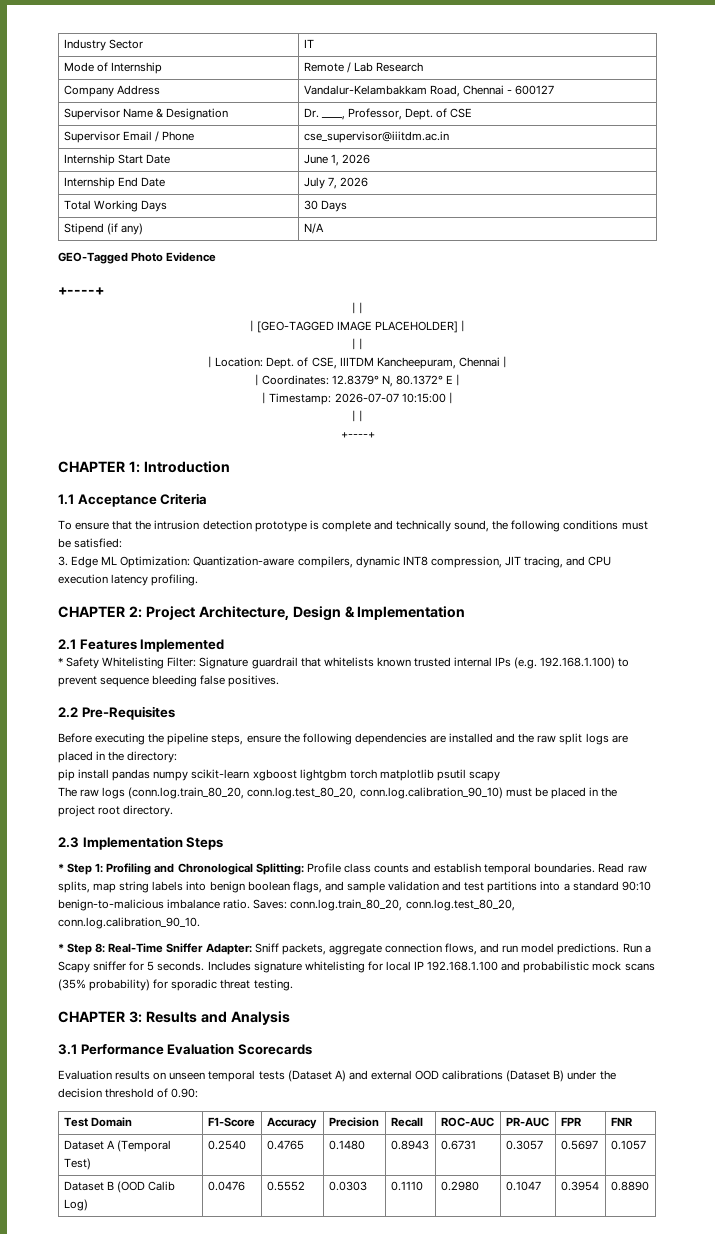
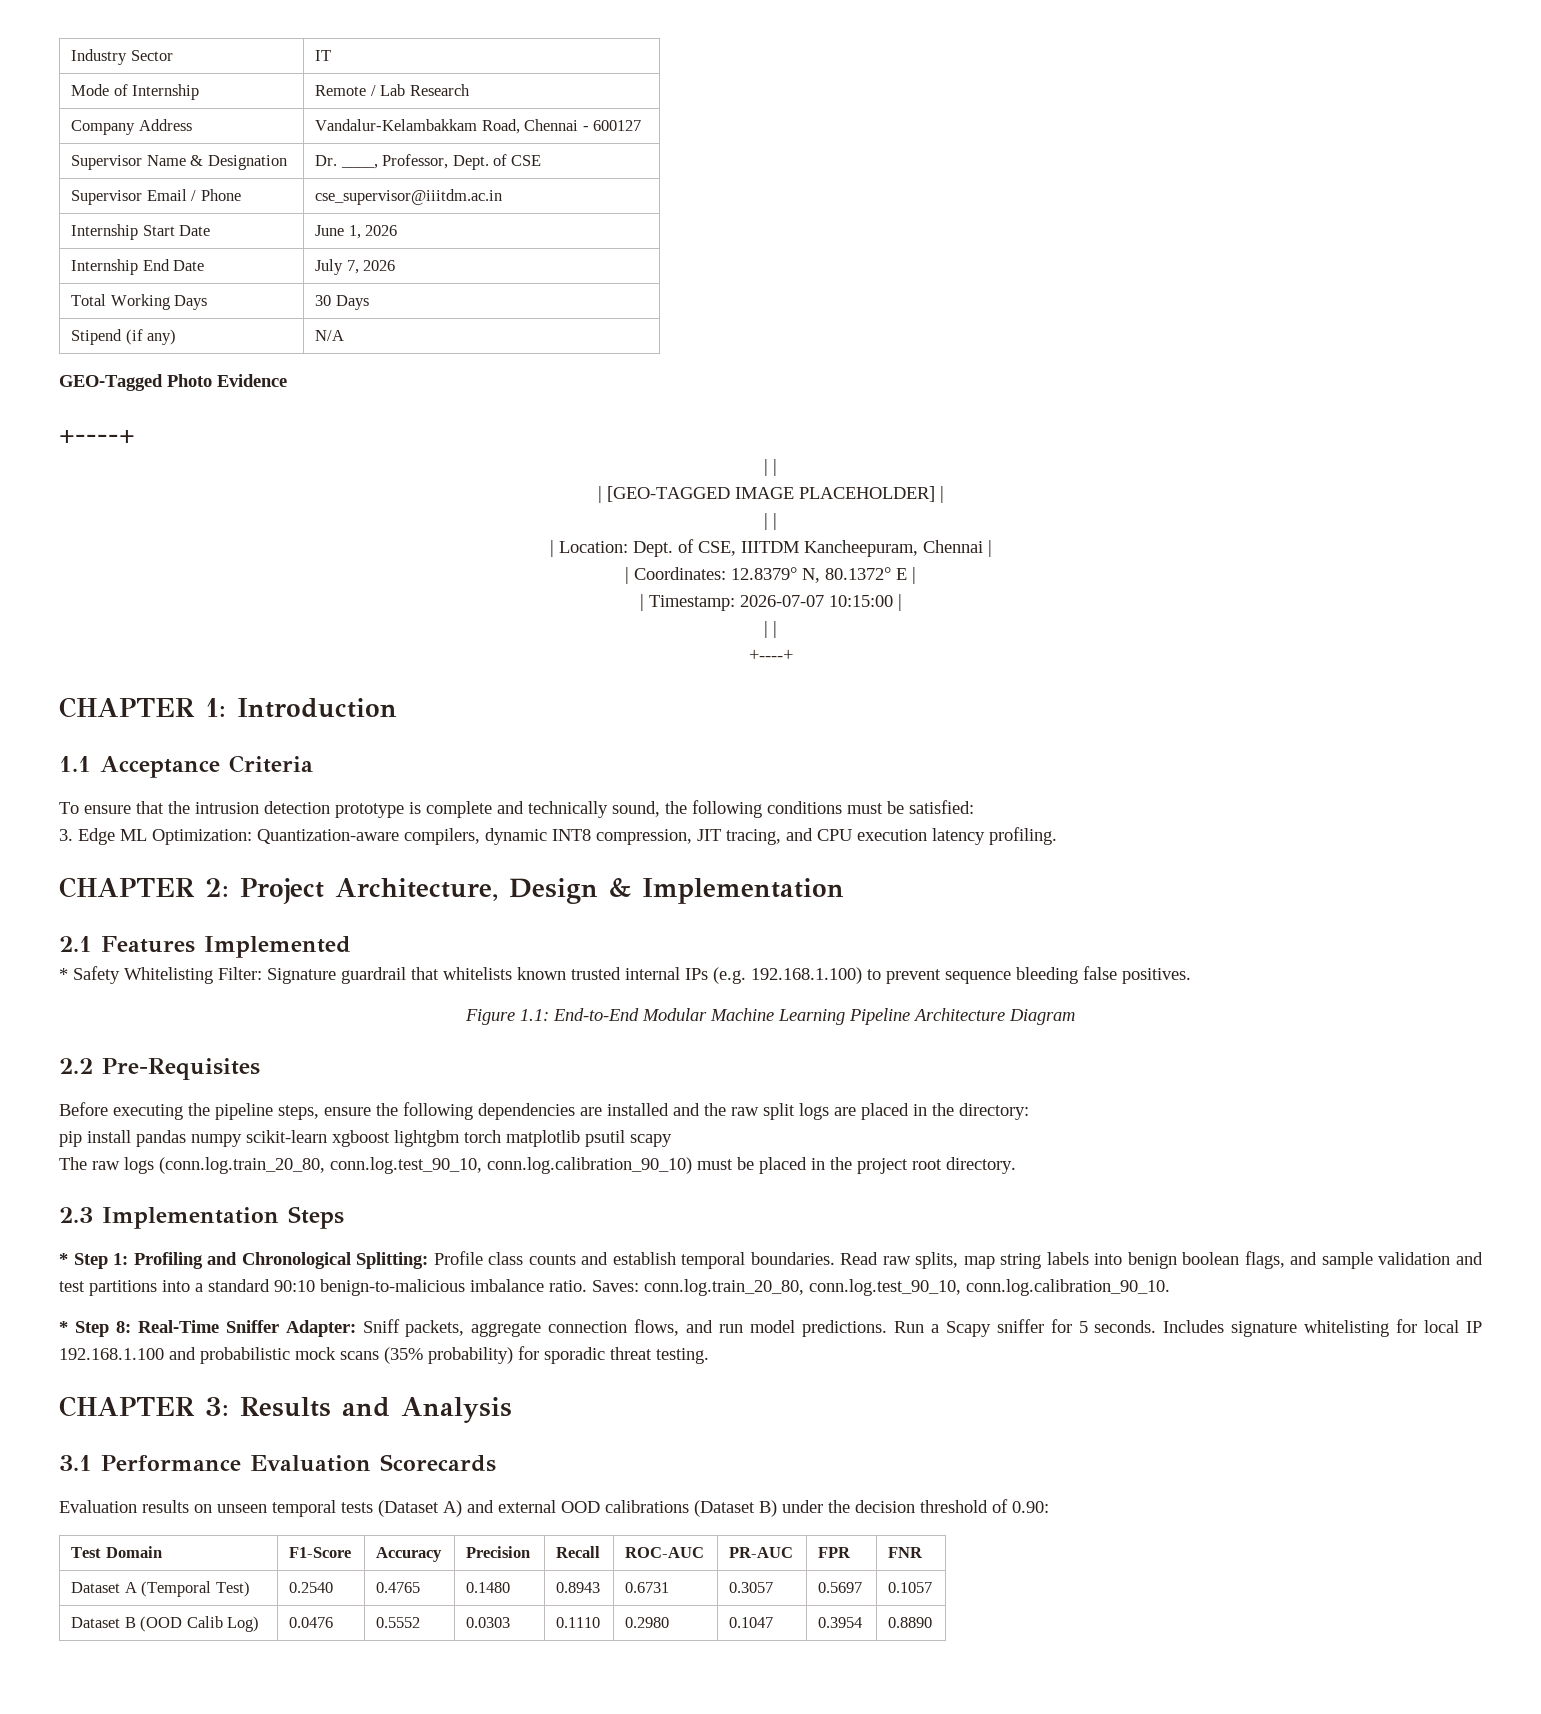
(280, 681) none -> [465,1008,1075,1025] // Figure 1.1: End-to-End Modular Machine Learning Pipeline Architecture Diagram
[128,787,357,799] (conn.log.train_80_20, conn.log.test_80_20, -> [159,1157,482,1174] (conn.log.train_20_80, conn.log.test_90_10,
[290,899,515,911] conn.log.train_80_20, conn.log.test_80_20, -> [644,1279,961,1296] conn.log.train_20_80, conn.log.test_90_10,

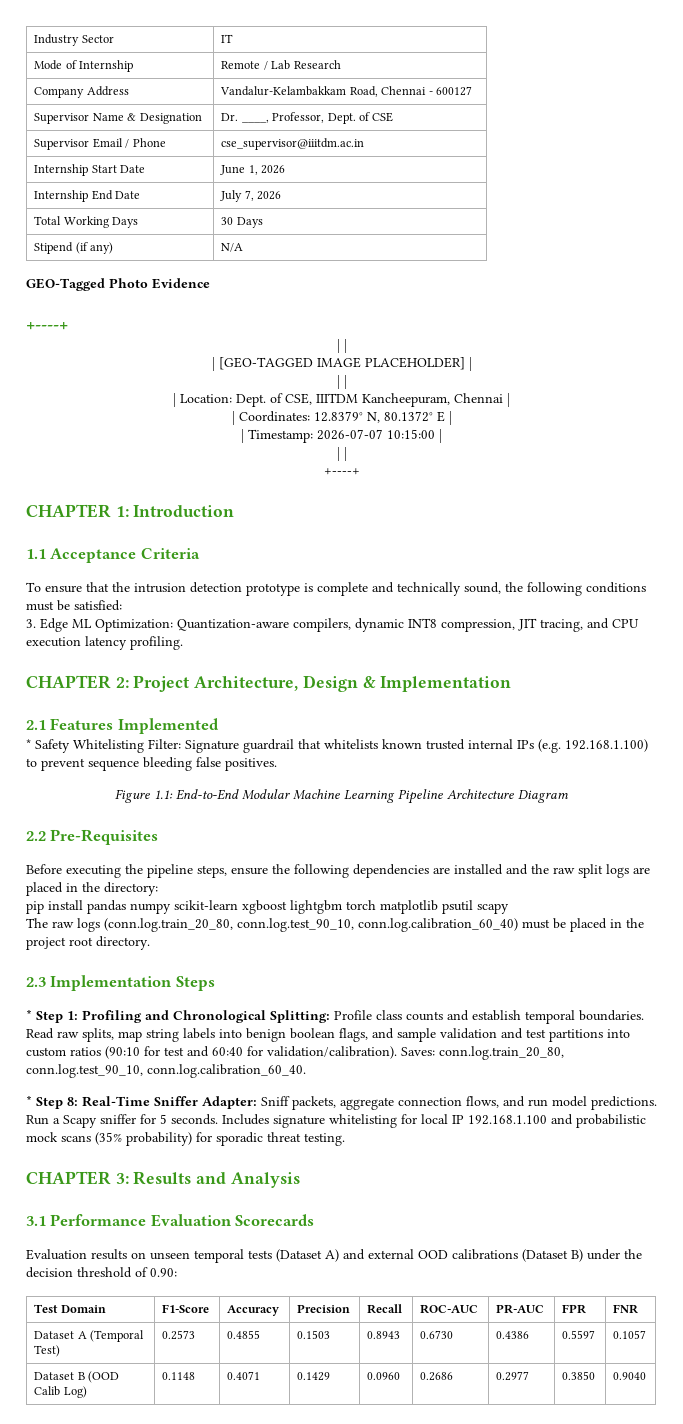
[487,1157,692,1174] conn.log.calibration_90_10) -> [358,918,518,932] conn.log.calibration_60_40)
[195,1279,587,1296] a standard 90:10 benign-to-malicious imbalance ratio. -> [26,1046,397,1059] custom ratios (90:10 for test and 60:40 for validation/calibration).
[966,1279,1170,1296] conn.log.calibration_90_10. -> [147,1064,306,1078] conn.log.calibration_60_40.
[289,1582,334,1593] [376,1582,421,1593] [466,1582,511,1593] [556,1582,601,1593] [625,1582,670,1593] [729,1582,774,1593] [818,1582,863,1593] 0.2540 | 0.4765 | 0.1480 | 0.8943 | 0.6731 | 0.3057 | 0.5697 -> [162,1330,196,1340] [227,1330,261,1339] [297,1330,331,1339] [367,1331,401,1339] [420,1330,454,1339] [496,1331,530,1339] [562,1330,596,1339] 0.2573 | 0.4855 | 0.1503 | 0.8943 | 0.6730 | 0.4386 | 0.5597
[289,1617,334,1628] [376,1617,421,1628] [466,1617,511,1628] [556,1617,601,1628] [625,1617,670,1628] [729,1617,774,1628] [818,1617,863,1628] [888,1617,933,1628] 0.0476 | 0.5552 | 0.0303 | 0.1110 | 0.2980 | 0.1047 | 0.3954 | 0.8890 -> [162,1372,196,1380] [227,1371,261,1380] [297,1372,331,1381] [367,1372,401,1380] [420,1372,454,1381] [496,1371,530,1381] [562,1371,596,1380] [613,1372,647,1380] 0.1148 | 0.4071 | 0.1429 | 0.0960 | 0.2686 | 0.2977 | 0.3850 | 0.9040

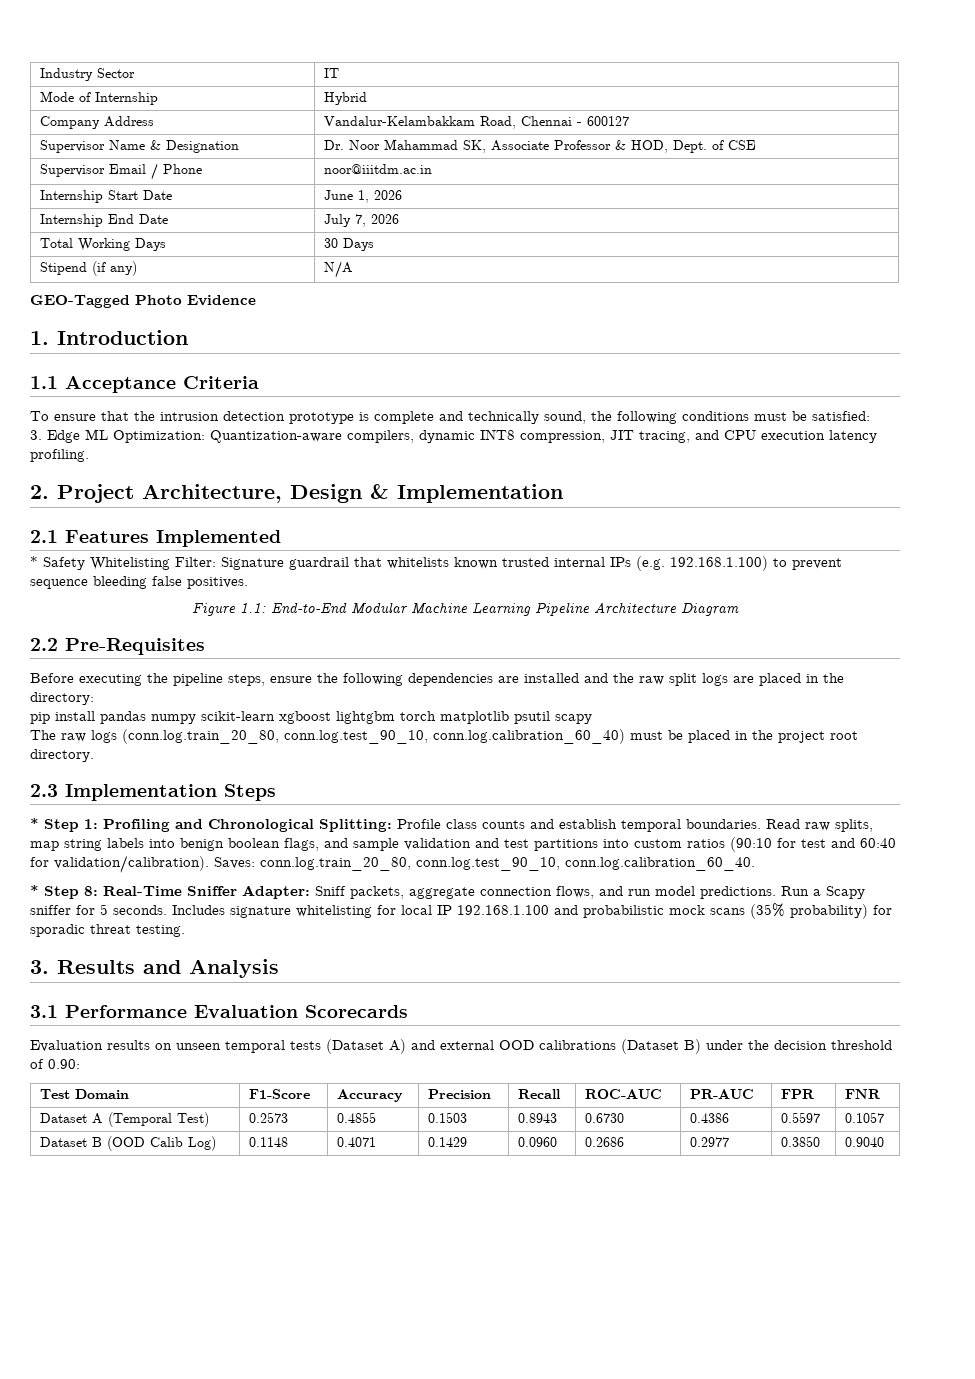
[221,60,341,70] Remote / Lab Research -> [323,92,367,105] Hybrid
[241,112,325,123] ____, Professor, -> [348,139,668,153] Noor Mahammad SK, Associate Professor & HOD,
[221,138,365,150] cse_supervisor@iiitdm.ac.in -> [323,164,432,174] noor@iiitdm.ac.in
[26,322,68,330] [336,339,347,353] [211,357,472,371] [336,375,347,389] [173,393,510,407] [231,411,452,425] [241,429,442,443] [336,447,347,461] [323,468,360,475] [26,504,129,518] +----+ // | | // | [GEO-TAGGED IMAGE PLACEHOLDER] | // | | // | Location: Dept. of CSE, IIITDM Kancheepuram, Chennai | // | Coordinates: 12.8379° N, 80.1372° E | // | Timestamp: 2026-07-07 10:15:00 | // | | // +----+ // CHAPTER 1: -> [30,331,49,345] 1.
[26,675,129,689] CHAPTER 2: -> [30,485,49,499] 2.
[26,1171,129,1185] CHAPTER 3: -> [30,960,49,974] 3.

